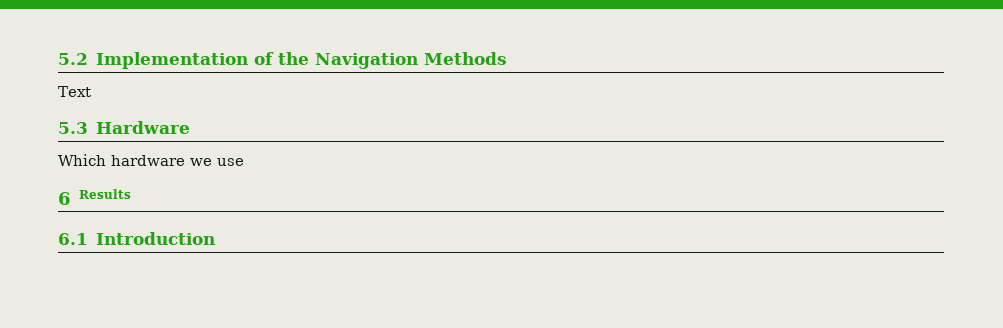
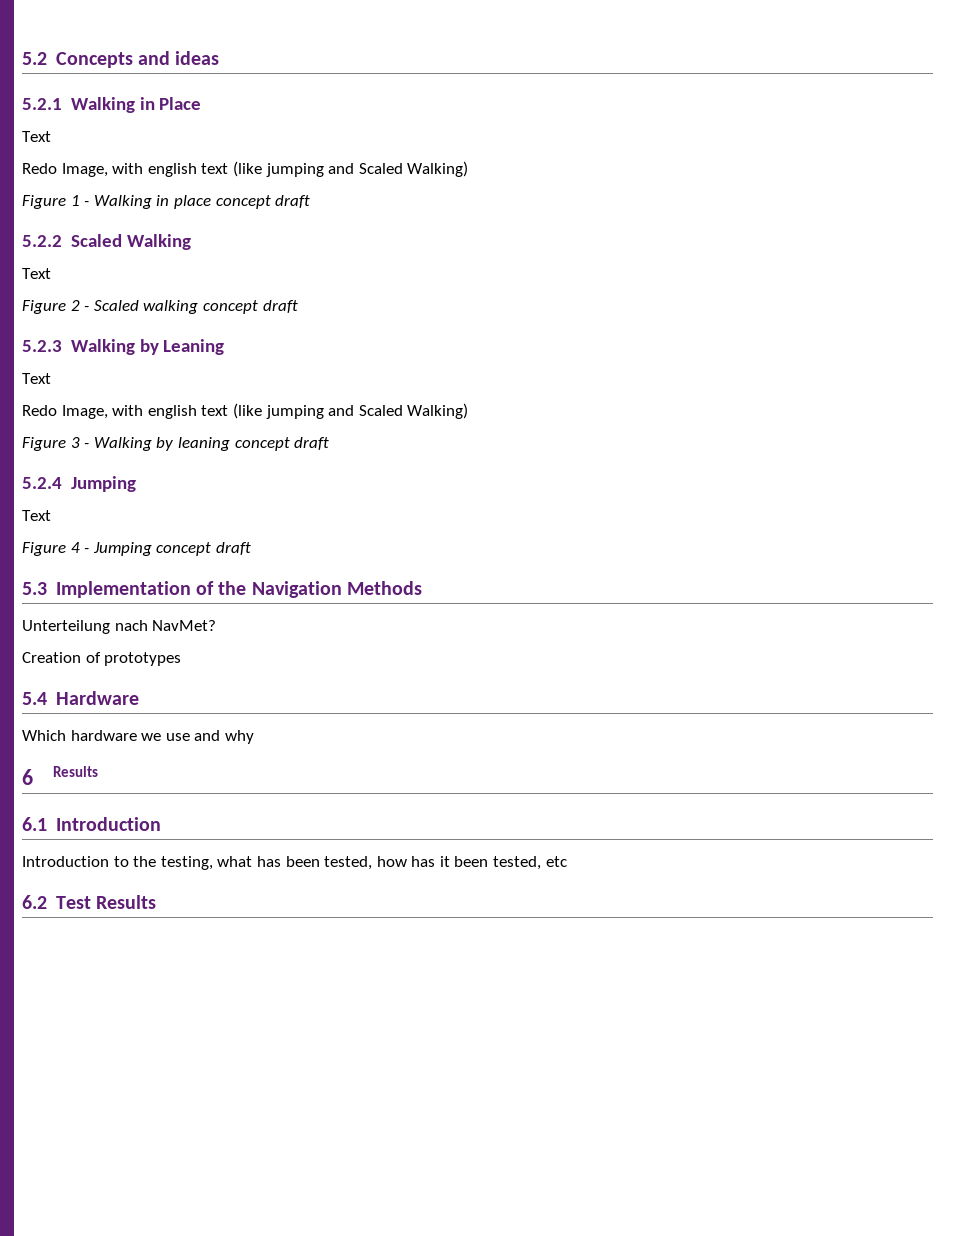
(88, 59) none -> [55,51,220,68] [22,97,202,113] [22,131,51,142] [22,161,469,177] [22,195,311,209] [22,234,191,250] [22,268,51,279] [22,300,298,314] [22,339,225,355] [22,373,51,384] [22,403,469,419] [22,437,330,451] [22,476,136,492] [22,510,51,521] [22,542,251,556] [22,582,47,595] Concepts and ideas // 5.2.1 Walking in Place // Text // Redo Image, with english text (like jumping and Scaled Walking) // Figure 1 - Walking in place concept draft // 5.2.2 Scaled Walking // Text // Figure 2 - Scaled walking concept draft // 5.2.3 Walking by Leaning // Text // Redo Image, with english text (like jumping and Scaled Walking) // Figure 3 - Walking by leaning concept draft // 5.2.4 Jumping // Text // Figure 4 - Jumping concept draft // 5.3
[58,86,91,97] [58,122,88,134] Text // 5.3 -> [22,620,217,634] [22,652,182,666] [22,692,47,705] Unterteilung nach NavMet? // Creation of prototypes // 5.4
(244, 162) none -> [194,730,254,744] and why
(215, 238) none -> [22,856,567,870] [22,895,156,909] // Introduction to the testing, what has been tested, how has it been tested, etc // 6.2 Test Results

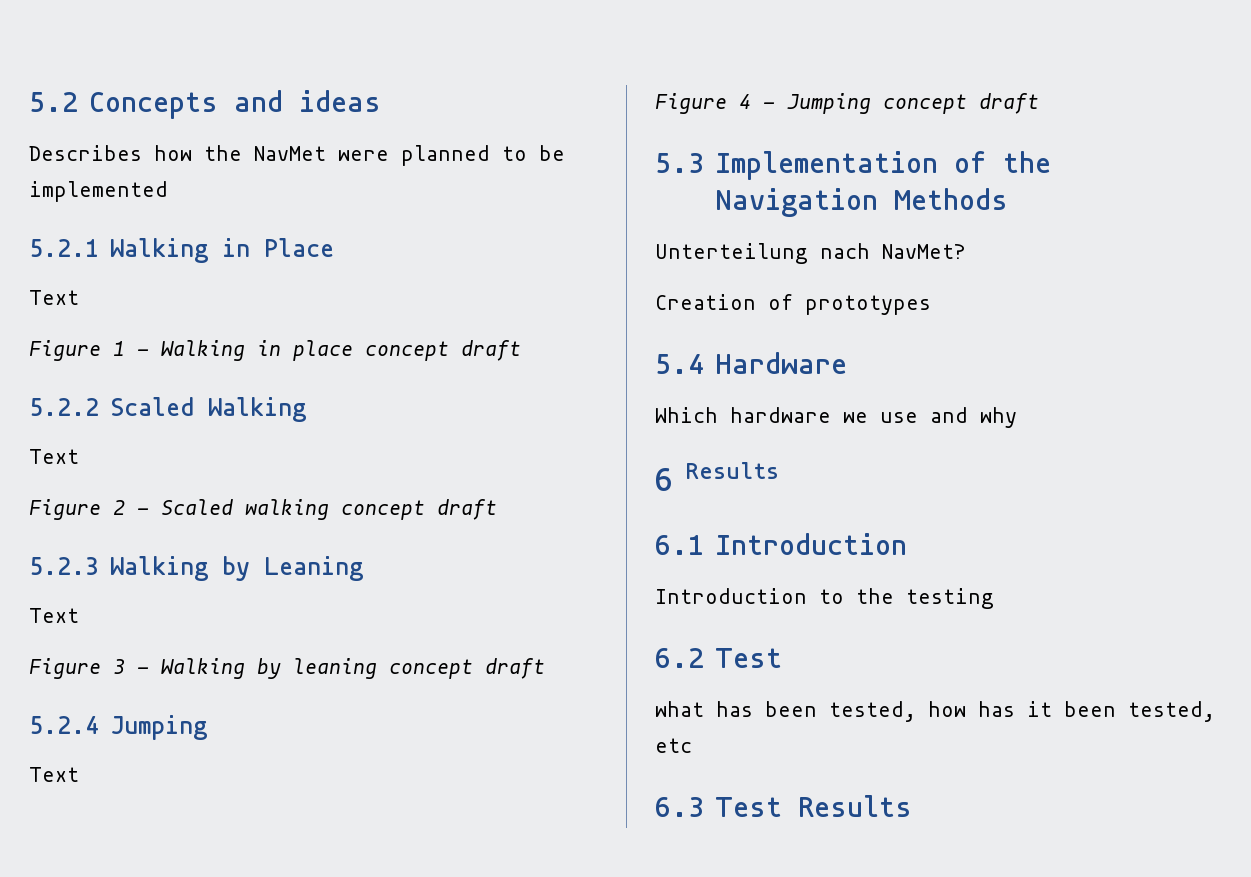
(220, 58) none -> [29,145,565,166] [29,181,168,202] // Describes how the NavMet were planned to be implemented
[22,161,469,177] // Redo Image, with english text (like jumping and Scaled Walking) -> (79, 297) none
[22,403,469,419] // Redo Image, with english text (like jumping and Scaled Walking) -> (79, 615) none
[160,856,213,870] testing, -> [906,588,994,609] [655,648,782,668] testing // 6.2 Test //
[22,895,47,909] 6.2 -> [655,797,704,817] 6.3

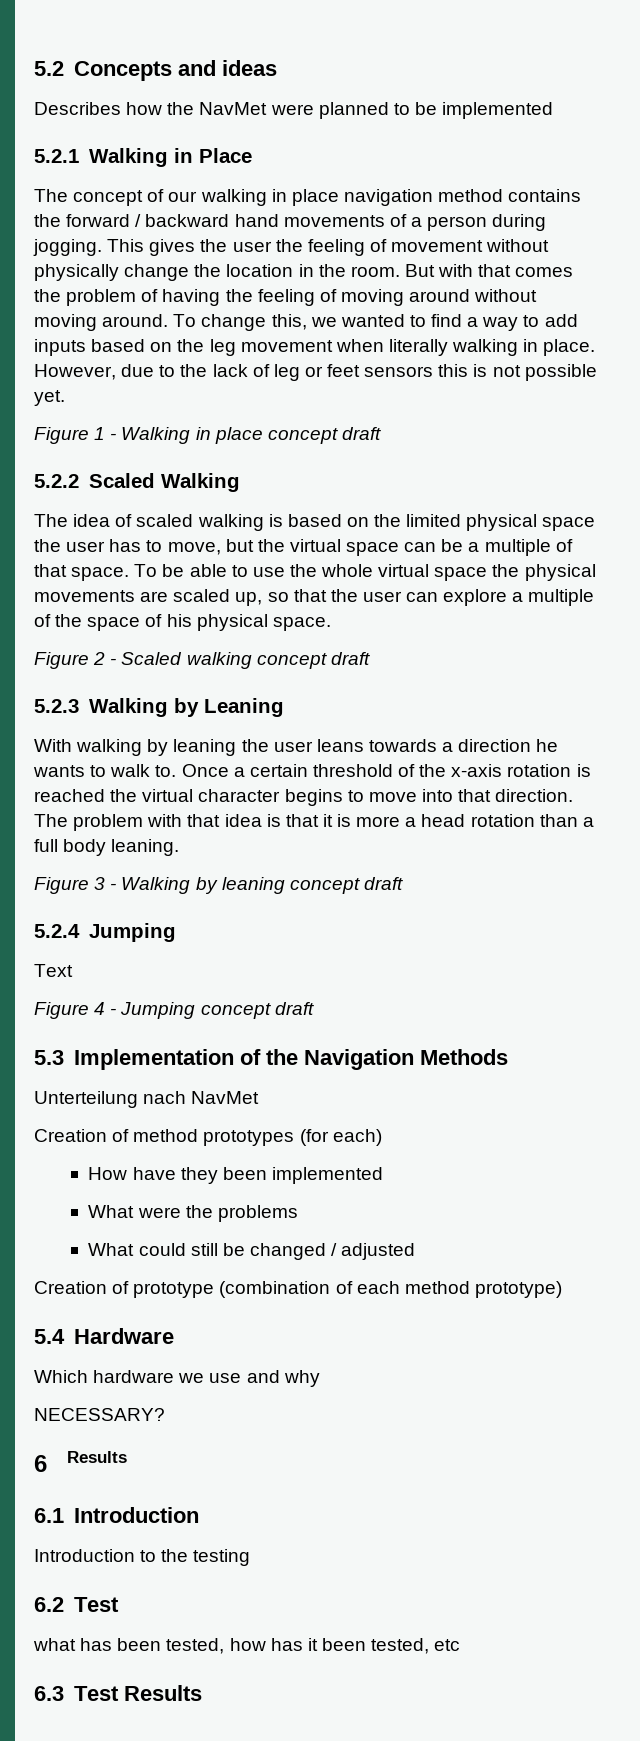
[29,290,79,305] Text -> [34,189,582,206] [34,214,547,231] [33,239,550,256] [34,264,574,281] [34,289,538,306] [34,314,578,331] [34,339,596,356] [34,364,597,381] [34,390,65,406] The concept of our walking in place navigation method contains the forward / backward hand movements of a person during jogging. This gives the user the feeling of movement without physically change the location in the room. But with that comes the problem of having the feeling of moving around without moving around. To change this, we wanted to find a way to add inputs based on the leg movement when literally walking in place. However, due to the lack of leg or feet sensors this is not possible yet.
[29,449,79,464] Text -> [34,514,596,531] [34,539,573,556] [34,564,596,581] [34,589,595,606] [34,614,331,631] The idea of scaled walking is based on the limited physical space the user has to move, but the virtual space can be a multiple of that space. To be able to use the whole virtual space the physical movements are scaled up, so that the user can explore a multiple of the space of his physical space.
[29,608,79,623] Text -> [34,739,559,756] [33,764,591,777] [34,789,574,806] [34,814,594,831] [34,839,180,856] With walking by leaning the user leans towards a direction he wants to walk to. Once a certain threshold of the x-axis rotation is reached the virtual character begins to move into that direction. The problem with that idea is that it is more a head rotation than a full body leaning.
[882,244,966,259] [655,294,793,310] NavMet? // Creation of -> [191,1091,260,1104] [34,1129,199,1142] NavMet // Creation of method
(931, 305) none -> [299,1129,382,1146] [88,1167,383,1184] [88,1205,298,1222] [88,1243,416,1260] [34,1281,562,1298] (for each) // How have they been implemented // What were the problems // What could still be changed / adjusted // Creation of prototype (combination of each method prototype)
(1017, 417) none -> [34,1408,165,1421] // NECESSARY?

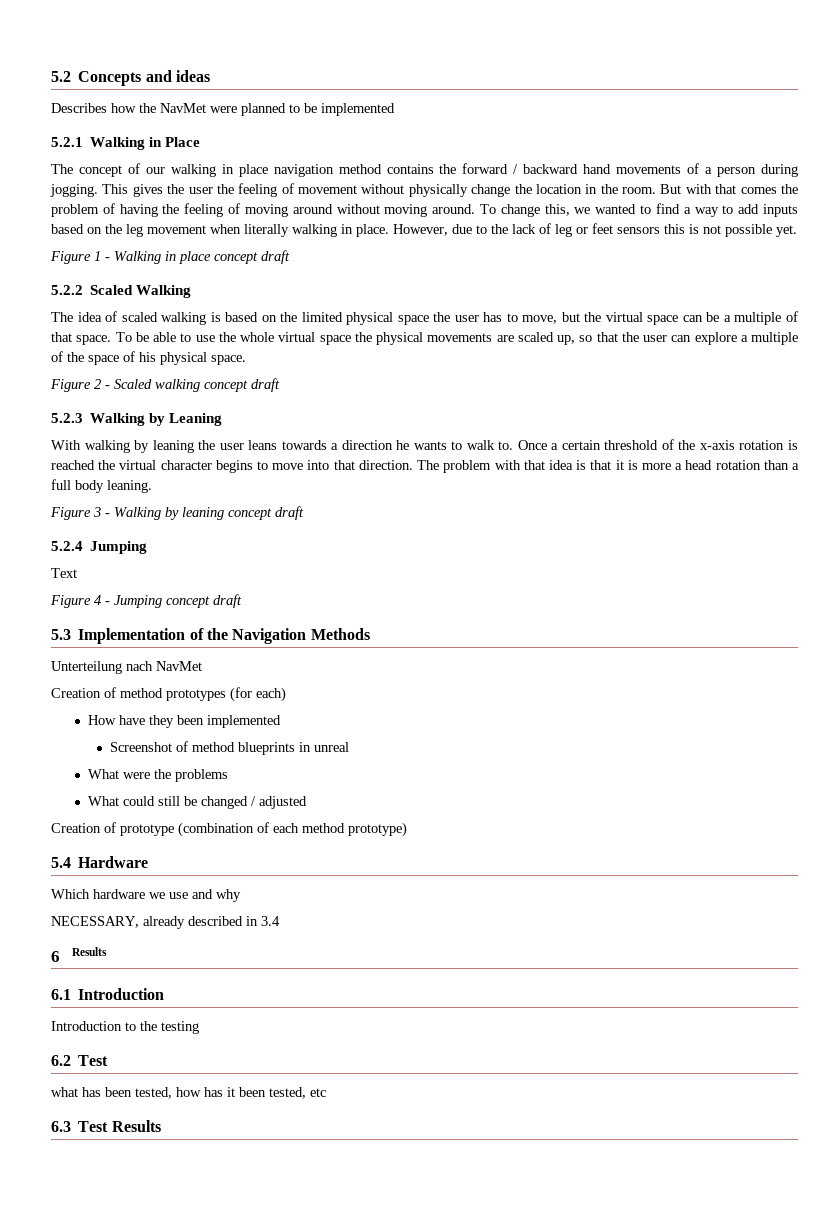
(383, 1175) none -> [109,741,349,755] // Screenshot of method blueprints in unreal
[34,1408,165,1421] NECESSARY? -> [51,916,280,929] NECESSARY, already described in 3.4

